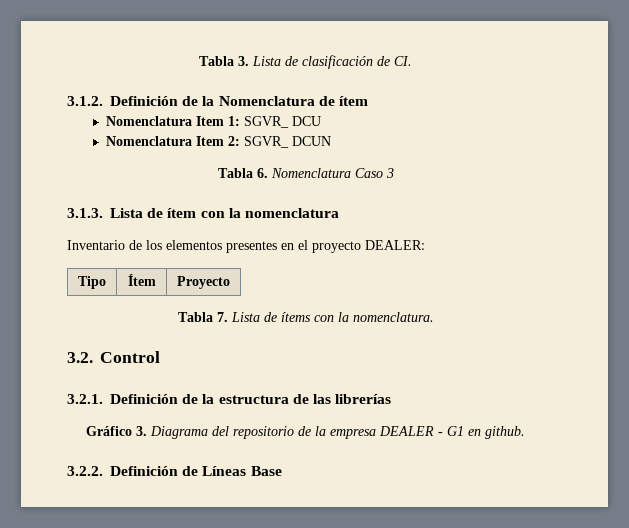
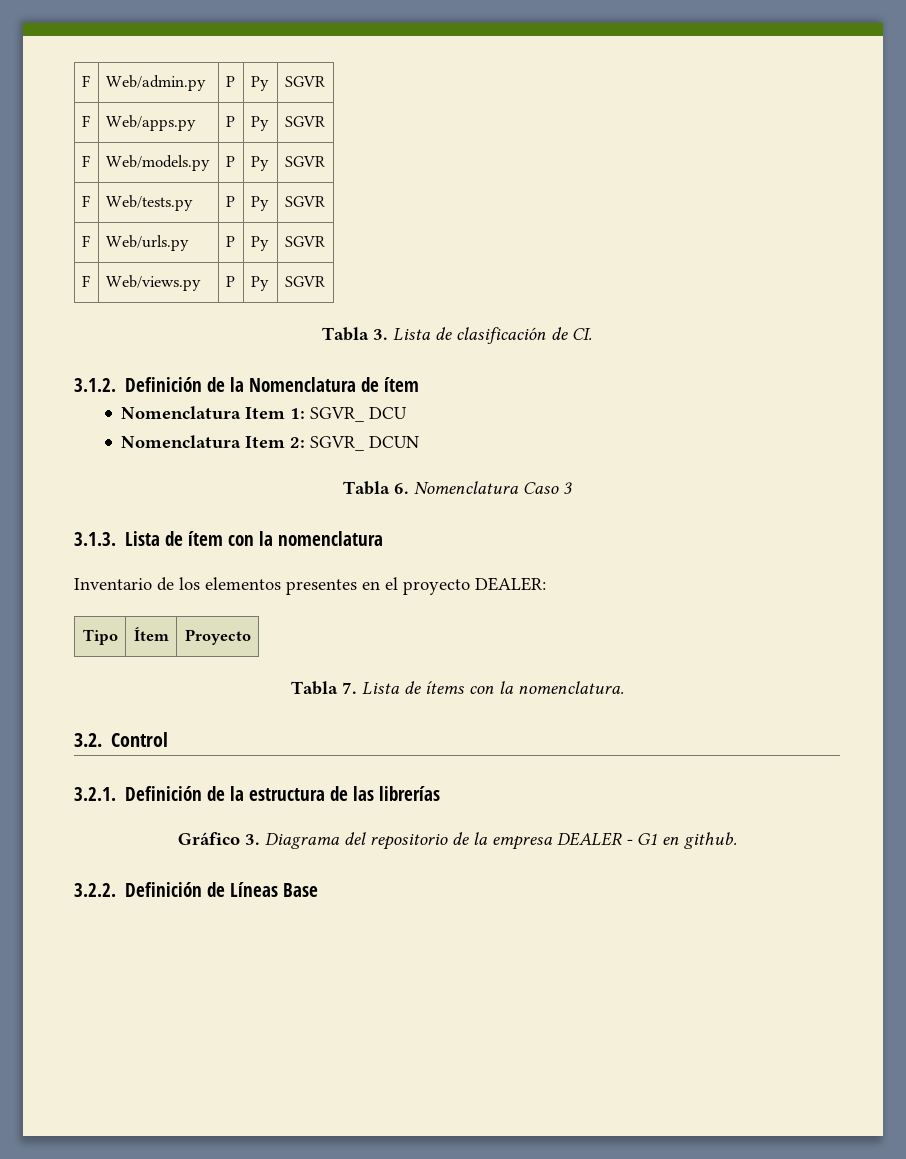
(199, 61) none -> [81,75,90,87] [105,75,206,91] [225,76,235,87] [250,76,269,91] [284,76,325,87] [81,115,90,127] [105,115,196,131] [225,116,235,127] [250,116,269,131] [284,116,325,127] [81,155,90,167] [105,155,210,171] [225,156,235,167] [250,156,269,171] [284,156,325,167] [81,195,90,207] [105,195,193,211] [225,196,235,207] [250,196,269,211] [284,196,325,207] [81,235,90,247] [105,235,189,251] [225,236,235,247] [250,236,269,251] [284,236,325,247] [81,275,90,287] [105,275,201,291] [225,276,235,287] [250,276,269,291] [284,276,325,287] F | Web/admin.py | P | Py | SGVR // F | Web/apps.py | P | Py | SGVR // F | Web/models.py | P | Py | SGVR // F | Web/tests.py | P | Py | SGVR // F | Web/urls.py | P | Py | SGVR // F | Web/views.py | P | Py | SGVR //

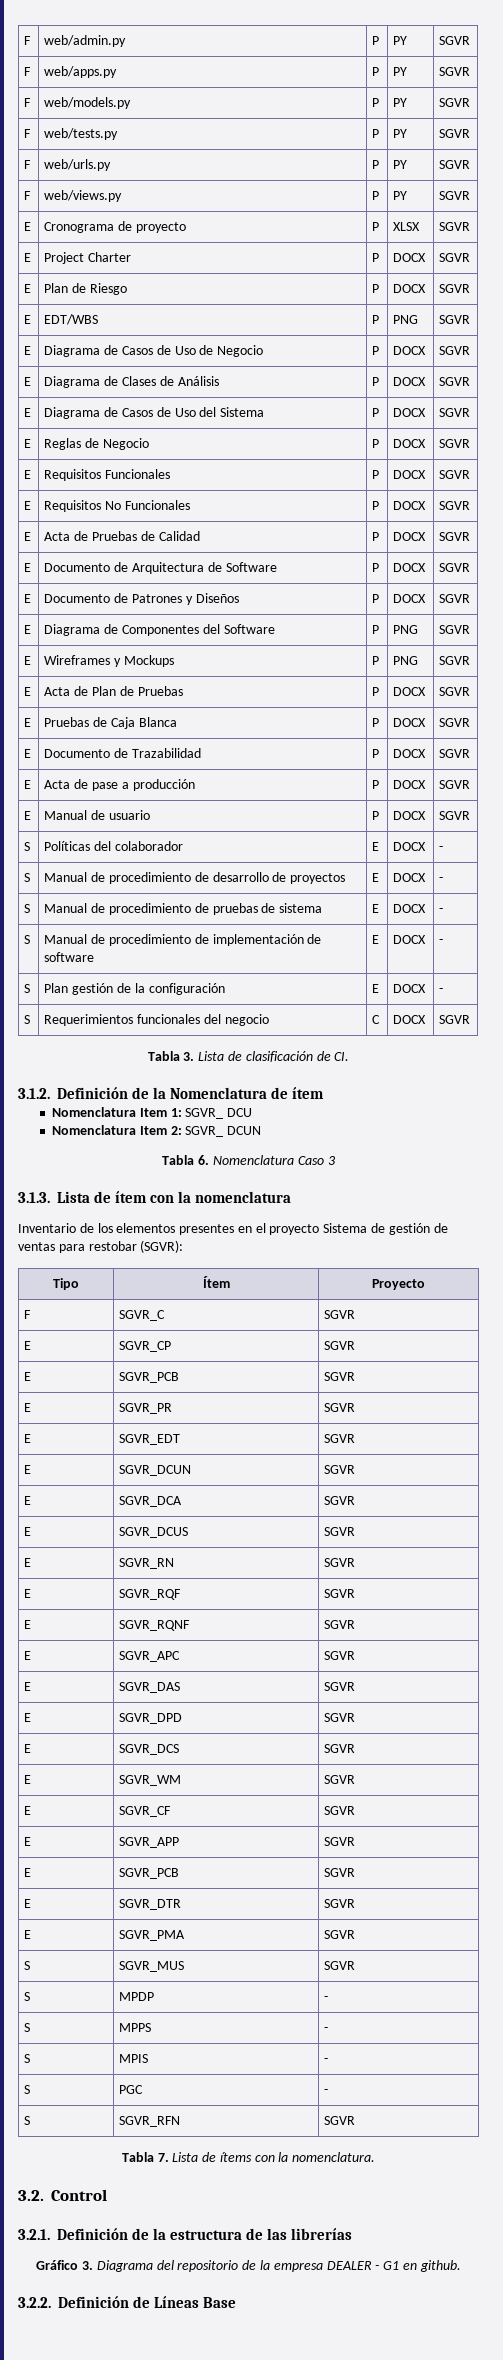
[81,75,90,87] [105,75,206,91] [225,76,235,87] [250,76,269,91] [284,76,325,87] [81,115,90,127] [105,115,196,131] [225,116,235,127] [250,116,269,131] [284,116,325,127] [81,155,90,167] [105,155,210,171] [225,156,235,167] [250,156,269,171] [284,156,325,167] [81,195,90,207] [105,195,193,211] [225,196,235,207] [250,196,269,211] [284,196,325,207] [81,235,90,247] [105,235,189,251] [225,236,235,247] [250,236,269,251] [284,236,325,247] [81,275,90,287] [105,275,201,291] [225,276,235,287] [250,276,269,291] F | Web/admin.py | P | Py | SGVR // F | Web/apps.py | P | Py | SGVR // F | Web/models.py | P | Py | SGVR // F | Web/tests.py | P | Py | SGVR // F | Web/urls.py | P | Py | SGVR // F | Web/views.py | P | Py -> [24,36,32,45] [44,35,127,47] [372,36,380,45] [393,36,408,45] [439,36,471,45] [24,67,32,76] [44,66,118,78] [372,67,380,76] [393,67,408,76] [439,67,471,76] [24,98,32,107] [44,97,132,109] [372,98,380,107] [393,98,408,107] [439,98,471,107] [24,129,32,138] [44,128,119,140] [372,129,380,138] [393,129,408,138] [439,129,471,138] [24,160,32,169] [44,159,112,171] [372,160,380,169] [393,160,408,169] [439,160,471,169] [24,191,32,200] [44,190,123,202] [372,191,380,200] [393,191,408,200] [439,191,471,200] [24,222,32,231] [44,221,187,233] [372,222,380,231] [393,222,421,231] [439,222,471,231] [24,253,32,262] [44,252,132,264] [372,253,380,262] [393,253,427,262] [439,253,471,262] [24,284,32,293] [44,283,128,295] [372,284,380,293] [393,284,427,293] [439,284,471,293] [24,315,32,324] [44,314,99,325] [372,315,380,324] [393,315,419,324] [439,315,471,324] [24,346,32,355] [44,345,264,357] [372,346,380,355] [393,346,427,355] [439,346,471,355] [24,377,32,386] [44,376,219,388] [372,377,380,386] [393,377,427,386] [439,377,471,386] [24,408,32,417] [44,407,265,419] [372,408,380,417] [393,408,427,417] [439,408,471,417] [24,439,32,448] [44,438,150,450] [372,439,380,448] [393,439,427,448] [439,439,471,448] [24,470,32,479] [44,469,171,481] [372,470,380,479] [393,470,427,479] [439,470,471,479] [24,501,32,510] [44,500,191,512] [372,501,380,510] [393,501,427,510] [439,501,471,510] [24,532,32,541] [44,531,200,541] [372,532,380,541] [393,532,427,541] [439,532,471,541] [24,563,32,572] [44,562,277,574] [372,563,380,572] [393,563,427,572] [439,563,471,572] [24,594,32,603] [44,593,239,605] [372,594,380,603] [393,594,427,603] [439,594,471,603] [24,625,32,634] [44,624,275,636] [372,625,380,634] [393,625,419,634] [439,625,471,634] [24,656,32,665] [44,655,175,667] [372,656,380,665] [393,656,419,665] [439,656,471,665] [24,687,32,696] [44,686,183,696] [372,687,380,696] [393,687,427,696] [439,687,471,696] [24,718,32,727] [44,717,177,729] [372,718,380,727] [393,718,427,727] [439,718,471,727] [24,749,32,758] [44,748,202,758] [372,749,380,758] [393,749,427,758] [439,749,471,758] [24,780,32,789] [44,779,195,791] [372,780,380,789] [393,780,427,789] [439,780,471,789] [24,811,32,820] [44,810,151,820] [372,811,380,820] [393,811,427,820] [439,811,471,820] [24,842,31,851] [44,841,184,851] [372,842,380,851] [393,842,427,851] [439,846,444,851] [24,873,31,882] [44,872,346,884] [372,873,380,882] [393,873,427,882] [439,877,444,882] [24,904,31,913] [44,903,323,915] [372,904,380,913] [393,904,427,913] [439,908,444,913] [24,935,31,944] [44,934,322,946] [44,952,95,962] [372,935,380,944] [393,935,427,944] [439,939,444,944] [24,984,31,993] [44,983,225,995] [372,984,380,993] [393,984,427,993] [439,988,444,993] [24,1015,31,1024] [44,1014,269,1026] [372,1015,381,1024] [393,1015,427,1024] F | web/admin.py | P | PY | SGVR // F | web/apps.py | P | PY | SGVR // F | web/models.py | P | PY | SGVR // F | web/tests.py | P | PY | SGVR // F | web/urls.py | P | PY | SGVR // F | web/views.py | P | PY | SGVR // E | Cronograma de proyecto | P | XLSX | SGVR // E | Project Charter | P | DOCX | SGVR // E | Plan de Riesgo | P | DOCX | SGVR // E | EDT/WBS | P | PNG | SGVR // E | Diagrama de Casos de Uso de Negocio | P | DOCX | SGVR // E | Diagrama de Clases de Análisis | P | DOCX | SGVR // E | Diagrama de Casos de Uso del Sistema | P | DOCX | SGVR // E | Reglas de Negocio | P | DOCX | SGVR // E | Requisitos Funcionales | P | DOCX | SGVR // E | Requisitos No Funcionales | P | DOCX | SGVR // E | Acta de Pruebas de Calidad | P | DOCX | SGVR // E | Documento de Arquitectura de Software | P | DOCX | SGVR // E | Documento de Patrones y Diseños | P | DOCX | SGVR // E | Diagrama de Componentes del Software | P | PNG | SGVR // E | Wireframes y Mockups | P | PNG | SGVR // E | Acta de Plan de Pruebas | P | DOCX | SGVR // E | Pruebas de Caja Blanca | P | DOCX | SGVR // E | Documento de Trazabilidad | P | DOCX | SGVR // E | Acta de pase a producción | P | DOCX | SGVR // E | Manual de usuario | P | DOCX | SGVR // S | Políticas del colaborador | E | DOCX | - // S | Manual de procedimiento de desarrollo de proyectos | E | DOCX | - // S | Manual de procedimiento de pruebas de sistema | E | DOCX | - // S | Manual de procedimiento de implementación de software | E | DOCX | - // S | Plan gestión de la configuración | E | DOCX | - // S | Requerimientos funcionales del negocio | C | DOCX
[475,577,546,591] [82,629,118,645] [133,626,169,641] [184,629,251,645] DEALER: // Tipo | Ítem | Proyecto -> [323,1223,448,1235] [18,1240,184,1253] [53,1278,79,1290] [202,1276,230,1288] [372,1279,425,1290] [24,1310,32,1319] [119,1310,166,1321] [324,1310,356,1319] [24,1341,32,1350] [119,1341,172,1352] [324,1341,356,1350] [24,1372,32,1381] [119,1372,180,1383] [324,1372,356,1381] [24,1403,32,1412] [119,1403,173,1414] [324,1403,356,1412] [24,1434,32,1443] [119,1434,181,1445] [324,1434,356,1443] [24,1465,32,1474] [119,1465,192,1476] [324,1465,356,1474] [24,1496,32,1505] [119,1496,183,1507] [324,1496,356,1505] [24,1527,32,1536] [119,1527,189,1538] [324,1527,356,1536] [24,1558,32,1567] [119,1558,175,1569] [324,1558,356,1567] [24,1589,32,1598] [119,1589,182,1600] [324,1589,356,1598] [24,1620,32,1629] [119,1620,191,1631] [324,1620,356,1629] [24,1651,32,1660] [119,1651,181,1662] [324,1651,356,1660] [24,1682,32,1691] [119,1682,181,1693] [324,1682,356,1691] [24,1713,32,1722] [119,1713,183,1724] [324,1713,356,1722] [24,1744,32,1753] [119,1744,180,1755] [324,1744,356,1753] [24,1775,32,1784] [119,1775,182,1786] [324,1775,356,1784] [24,1806,32,1815] [119,1806,172,1817] [324,1806,356,1815] [24,1837,32,1846] [119,1837,180,1848] [324,1837,356,1846] [24,1868,32,1877] [119,1868,180,1879] [324,1868,356,1877] [24,1899,32,1908] [119,1899,182,1910] [324,1899,356,1908] [24,1930,32,1939] [119,1930,186,1941] [324,1930,356,1939] [24,1961,31,1970] [119,1961,185,1972] [324,1961,356,1970] [24,1992,31,2001] [119,1992,155,2001] [324,1996,329,2001] [24,2023,31,2032] [119,2023,152,2032] [324,2027,329,2032] [24,2054,31,2063] [119,2054,149,2063] [324,2058,329,2063] [24,2085,31,2094] [119,2085,144,2094] [324,2089,329,2094] [24,2116,31,2125] [119,2116,181,2127] [324,2116,356,2125] Sistema de gestión de ventas para restobar (SGVR): // Tipo | Ítem | Proyecto // F | SGVR_C | SGVR // E | SGVR_CP | SGVR // E | SGVR_PCB | SGVR // E | SGVR_PR | SGVR // E | SGVR_EDT | SGVR // E | SGVR_DCUN | SGVR // E | SGVR_DCA | SGVR // E | SGVR_DCUS | SGVR // E | SGVR_RN | SGVR // E | SGVR_RQF | SGVR // E | SGVR_RQNF | SGVR // E | SGVR_APC | SGVR // E | SGVR_DAS | SGVR // E | SGVR_DPD | SGVR // E | SGVR_DCS | SGVR // E | SGVR_WM | SGVR // E | SGVR_CF | SGVR // E | SGVR_APP | SGVR // E | SGVR_PCB | SGVR // E | SGVR_DTR | SGVR // E | SGVR_PMA | SGVR // S | SGVR_MUS | SGVR // S | MPDP | - // S | MPPS | - // S | MPIS | - // S | PGC | - // S | SGVR_RFN | SGVR

